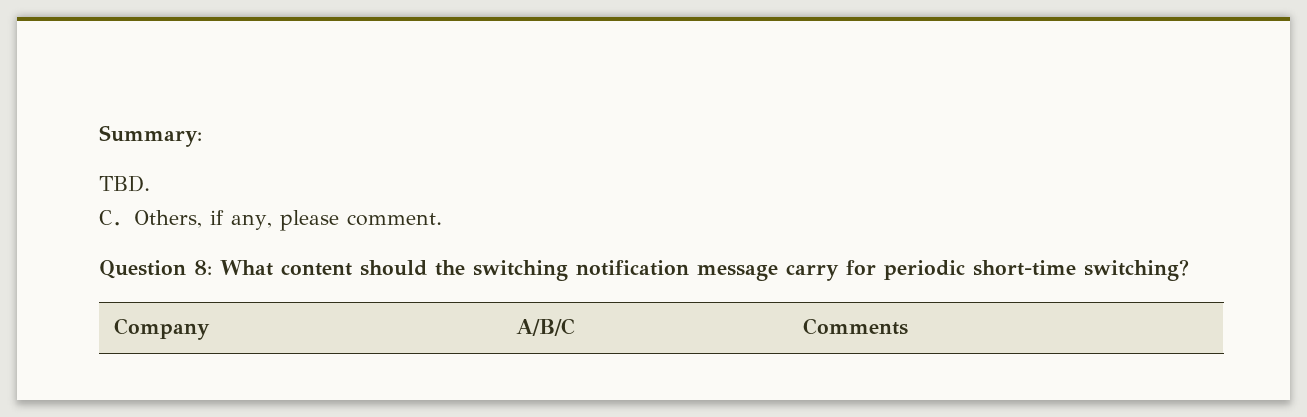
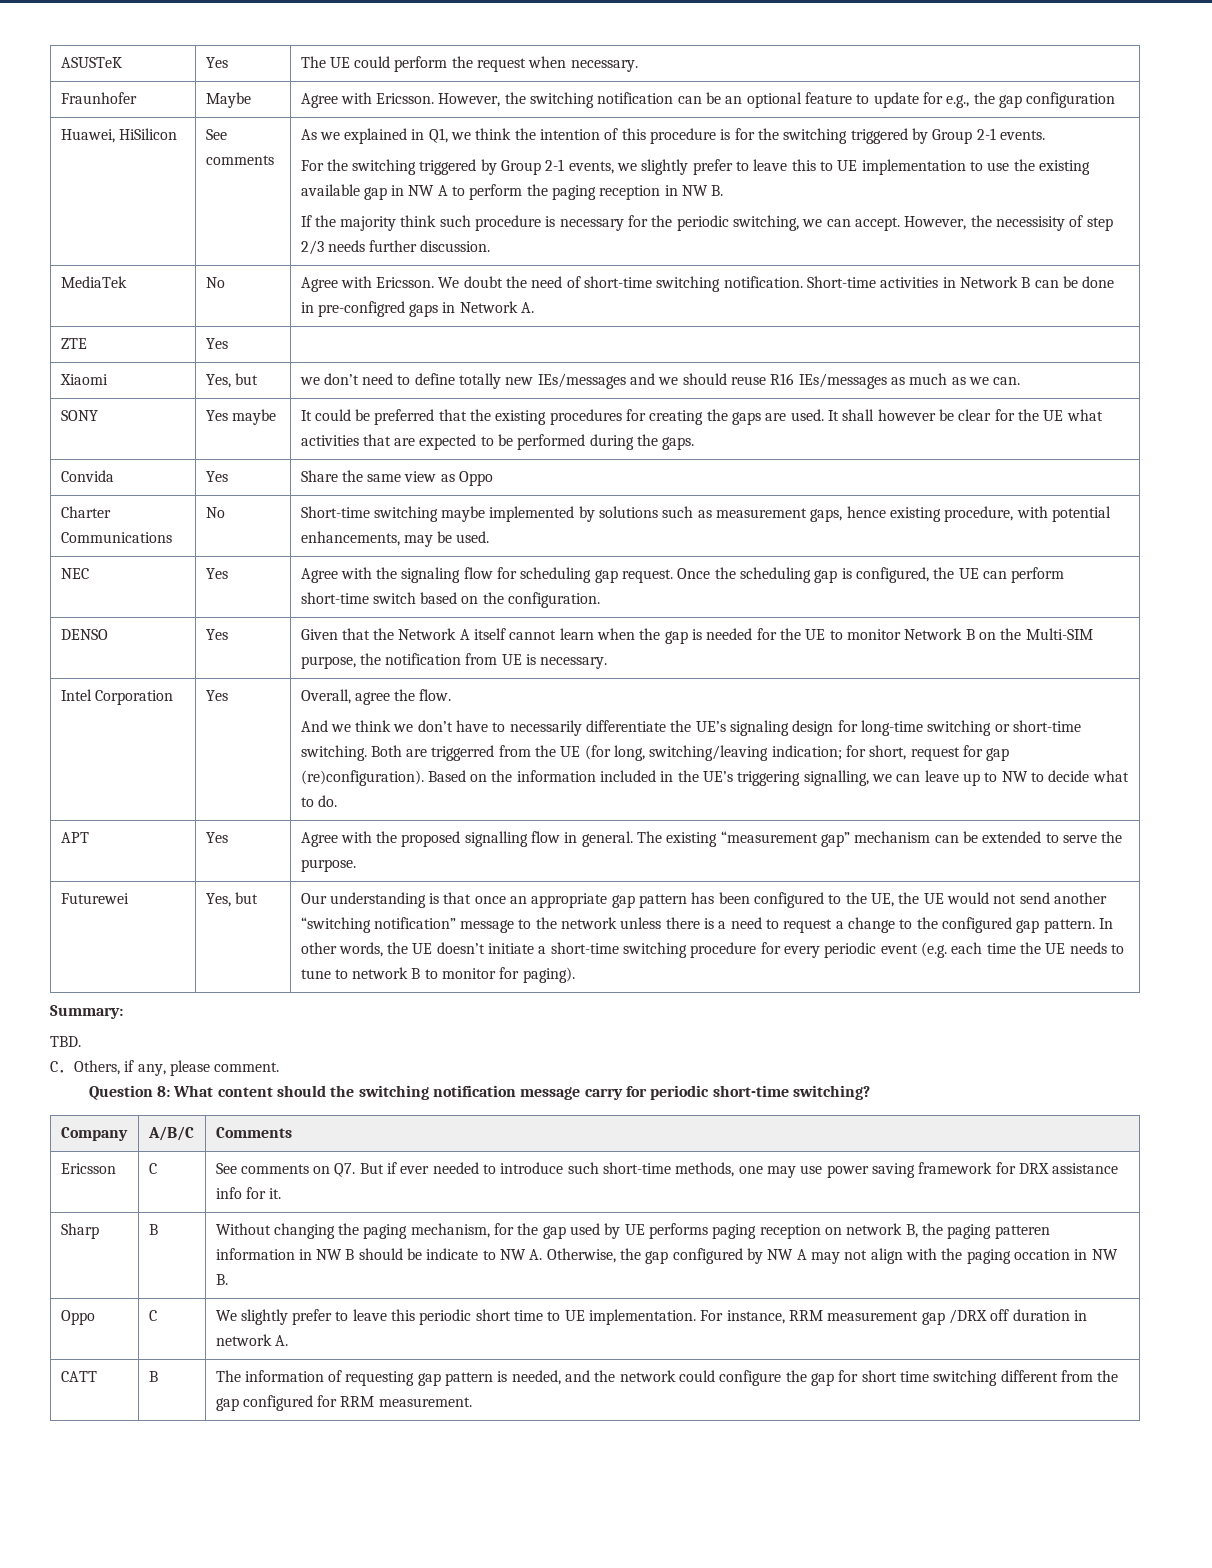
(99, 136) none -> [60,57,122,68] [205,57,228,68] [300,56,638,72] [60,92,137,104] [205,92,251,108] [300,92,1116,108] [60,128,177,143] [205,129,227,140] [205,155,274,165] [300,128,1045,144] [300,159,1090,175] [300,184,724,200] [300,215,1113,231] [300,240,491,255] [60,276,127,288] [205,277,225,288] [300,276,1115,292] [300,301,535,317] [60,338,87,349] [205,338,228,349] [59,374,108,385] [205,373,258,388] [299,373,1021,389] [60,410,98,421] [205,409,276,425] [300,409,1103,425] [300,434,695,450] [60,470,114,482] [205,471,228,482] [300,470,494,486] [60,506,111,518] [60,532,172,543] [205,507,225,518] [300,506,1111,522] [300,531,490,547] [60,568,89,579] [205,568,228,579] [300,567,1065,583] [300,592,601,608] [60,629,108,640] [205,629,228,640] [300,628,1093,644] [300,653,608,669] [60,689,173,705] [205,690,228,701] [300,689,452,705] [300,720,1081,736] [300,745,1010,761] [300,770,1129,786] [300,795,337,807] [60,832,89,843] [205,832,228,843] [300,831,1123,847] [300,859,356,872] [60,893,129,904] [205,892,258,907] [300,892,1107,908] [300,917,1113,933] [300,942,1124,958] [300,967,575,983] ASUSTeK | Yes | The UE could perform the request when necessary. // Fraunhofer | Maybe | Agree with Ericsson. However, the switching notification can be an optional feature to update for e.g., the gap configuration // Huawei, HiSilicon | See comments | As we explained in Q1, we think the intention of this procedure is for the switching triggered by Group 2-1 events. // For the switching triggered by Group 2-1 events, we slightly prefer to leave this to UE implementation to use the existing available gap in NW A to perform the paging reception in NW B. // If the majority think such procedure is necessary for the periodic switching, we can accept. However, the necessisity of step 2/3 needs further discussion. // MediaTek | No | Agree with Ericsson. We doubt the need of short-time switching notification. Short-time activities in Network B can be done in pre-configred gaps in Network A. // ZTE | Yes | // Xiaomi | Yes, but | we don’t need to define totally new IEs/messages and we should reuse R16 IEs/messages as much as we can. // SONY | Yes maybe | It could be preferred that the existing procedures for creating the gaps are used. It shall however be clear for the UE what activities that are expected to be performed during the gaps. // Convida | Yes | Share the same view as Oppo // Charter Communications | No | Short-time switching maybe implemented by solutions such as measurement gaps, hence existing procedure, with potential enhancements, may be used. // NEC | Yes | Agree with the signaling flow for scheduling gap request. Once the scheduling gap is configured, the UE can perform short-time switch based on the configuration. // DENSO | Yes | Given that the Network A itself cannot learn when the gap is needed for the UE to monitor Network B on the Multi-SIM purpose, the notification from UE is necessary. // Intel Corporation | Yes | Overall, agree the flow. // And we think we don’t have to necessarily differentiate the UE’s signaling design for long-time switching or short-time switching. Both are triggerred from the UE (for long, switching/leaving indication; for short, request for gap (re)configuration). Based on the information included in the UE’s triggering signalling, we can leave up to NW to decide what to do. // APT | Yes | Agree with the proposed signalling flow in general. The existing “measurement gap” mechanism can be extended to serve the purpose. // Futurewei | Yes, but | Our understanding is that once an appropriate gap pattern has been configured to the UE, the UE would not send another “switching notification” message to the network unless there is a need to request a change to the configured gap pattern. In other words, the UE doesn’t initiate a short-time switching procedure for every periodic event (e.g. each time the UE needs to tune to network B to monitor for paging). //
(909, 326) none -> [60,1163,116,1174] [148,1163,157,1174] [215,1162,1119,1178] [215,1187,282,1199] [60,1223,99,1239] [148,1224,158,1235] [215,1223,1050,1239] [215,1248,1118,1264] [215,1274,228,1285] [60,1310,95,1325] [148,1310,157,1321] [215,1309,1087,1325] [215,1334,288,1346] [60,1371,97,1382] [148,1371,158,1382] [215,1370,1119,1386] [215,1395,472,1411] // Ericsson | C | See comments on Q7. But if ever needed to introduce such short-time methods, one may use power saving framework for DRX assistance info for it. // Sharp | B | Without changing the paging mechanism, for the gap used by UE performs paging reception on network B, the paging patteren information in NW B should be indicate to NW A. Otherwise, the gap configured by NW A may not align with the paging occation in NW B. // Oppo | C | We slightly prefer to leave this periodic short time to UE implementation. For instance, RRM measurement gap /DRX off duration in network A. // CATT | B | The information of requesting gap pattern is needed, and the network could configure the gap for short time switching different from the gap configured for RRM measurement.

